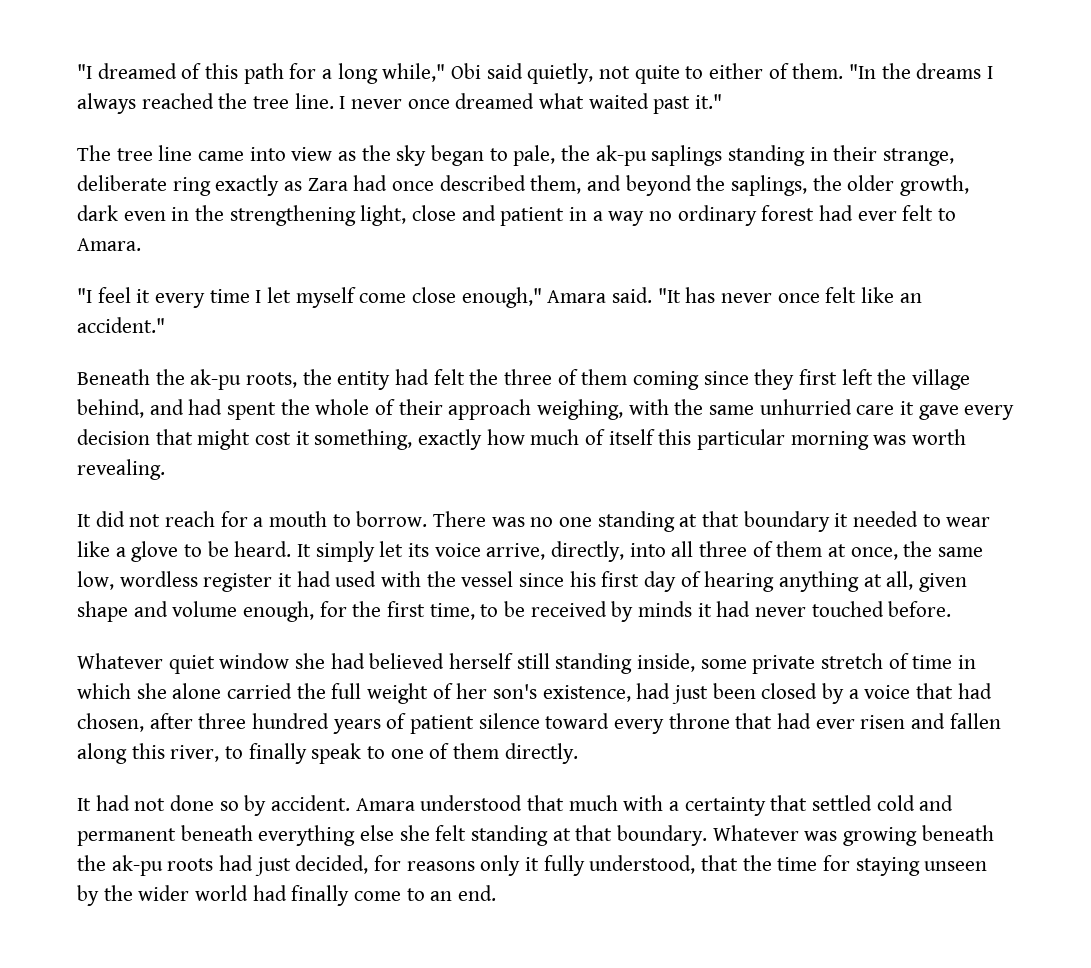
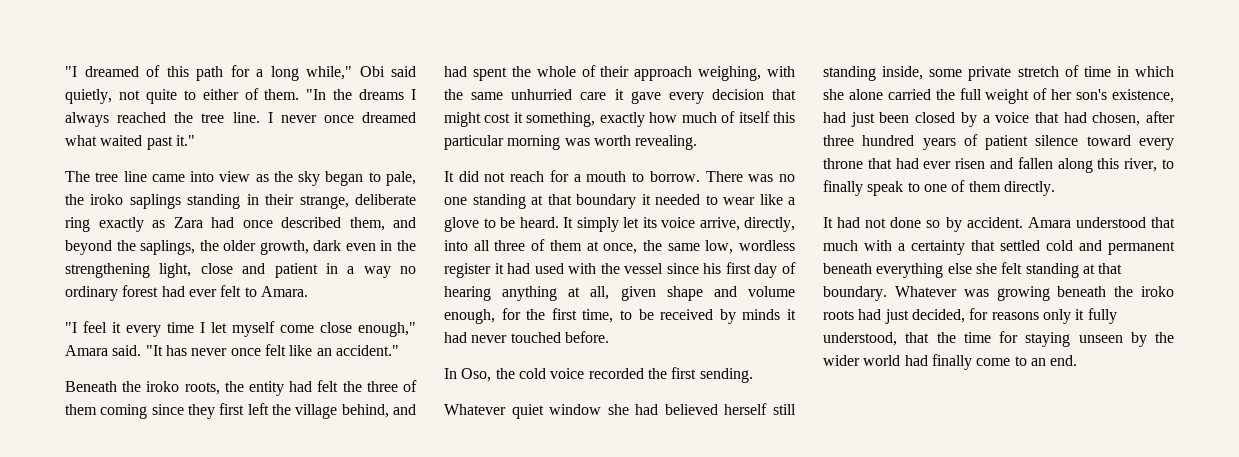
[595,145,647,166] ak-pu -> [90,194,124,205] iroko
[190,369,242,390] ak-pu -> [146,381,180,392] iroko
(952, 609) none -> [444,367,753,383] // In Oso, the cold voice recorded the first sending.
[111,855,163,876] ak-pu -> [1141,286,1174,297] iroko

